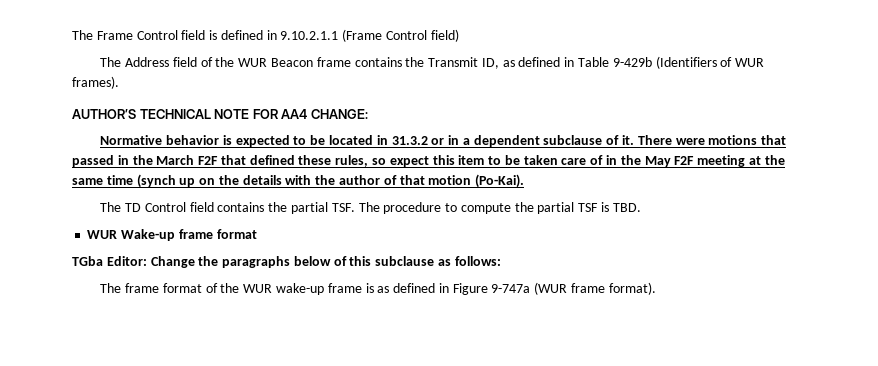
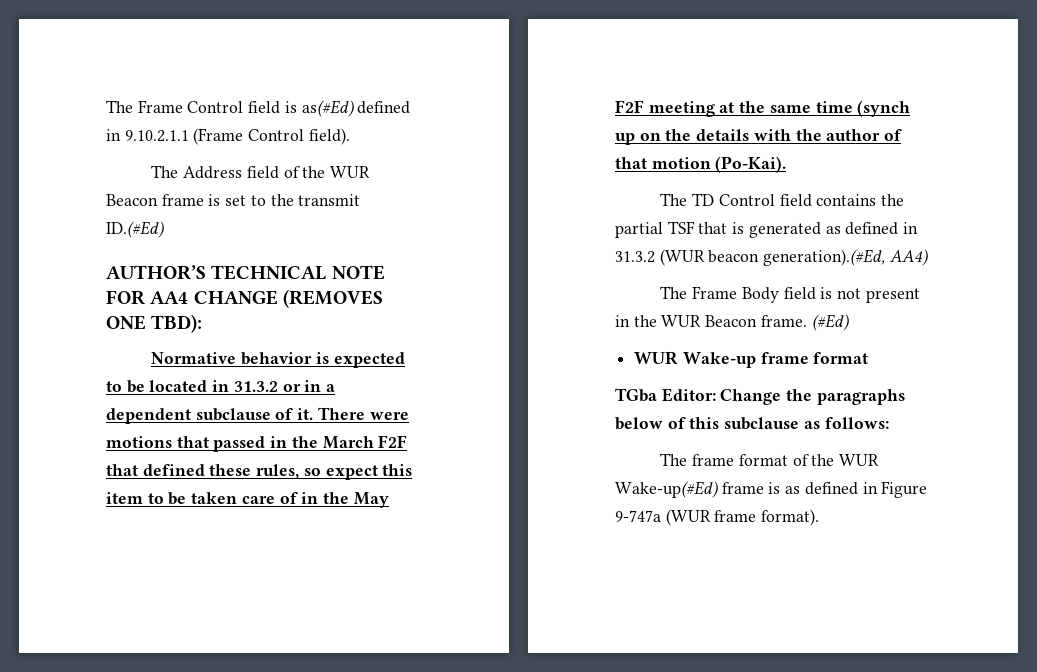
(218, 35) none -> [301,100,354,117] as(#Ed)
[430,29,459,42] field) -> [308,128,350,145] field).
[354,56,765,69] [72,76,119,89] contains the Transmit ID, as defined in Table 9-429b (Identifiers of WUR frames). -> [208,194,361,206] [106,221,164,238] is set to the transmit ID.(#Ed)
[310,109,368,119] CHANGE: -> [193,289,383,308] [106,314,203,333] CHANGE (REMOVES ONE TBD):
[331,202,641,214] TSF. The procedure to compute the partial TSF is TBD. -> [667,221,919,238] [615,249,928,266] [660,286,920,303] [615,314,849,331] TSF that is generated as defined in 31.3.2 (WUR beacon generation).(#Ed, AA4) // The Frame Body field is not present in the WUR Beacon frame. (#Ed)
[276,283,325,295] wake-up -> [615,481,718,498] Wake-up(#Ed)

